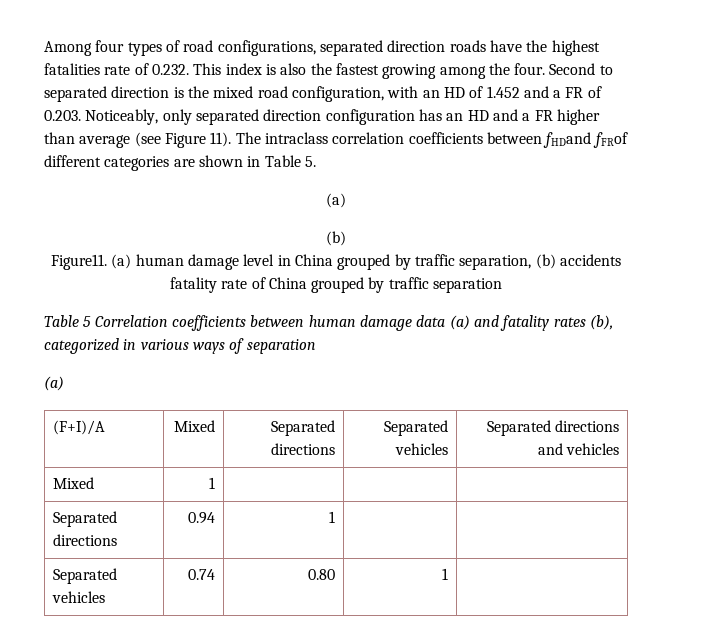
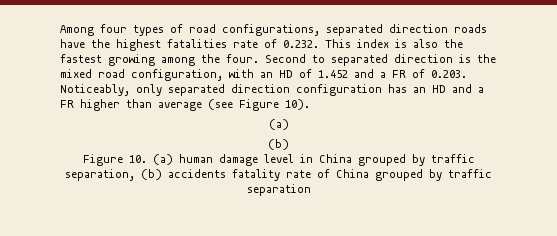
[210,132,628,148] [44,155,316,171] 11). The intraclass correlation coefficients between fHDand fFRof different categories are shown in Table 5. -> [285,99,310,110] 10).
[51,254,108,270] Figure11. -> [82,154,147,166] Figure 10.
[44,315,613,331] [44,338,316,354] [44,376,64,391] [52,420,105,435] [174,420,216,432] [271,420,336,436] [271,443,336,455] [384,420,449,436] [395,443,449,455] [486,420,620,436] [537,443,620,455] [52,477,94,489] [209,477,216,489] [52,511,117,527] [52,534,117,546] [188,512,216,524] [329,511,336,523] [52,568,117,584] [51,591,105,603] [188,569,216,580] [308,569,336,580] [442,568,449,580] // Table 5 Correlation coefficients between human damage data (a) and fatality rates (b), categorized in various ways of separation // (a) // (F+I)/A | Mixed | Separated directions | Separated vehicles | Separated directions and vehicles // Mixed | 1 | | | // Separated directions | 0.94 | 1 | | // Separated vehicles | 0.74 | 0.80 | 1 | -> (311, 190) none

